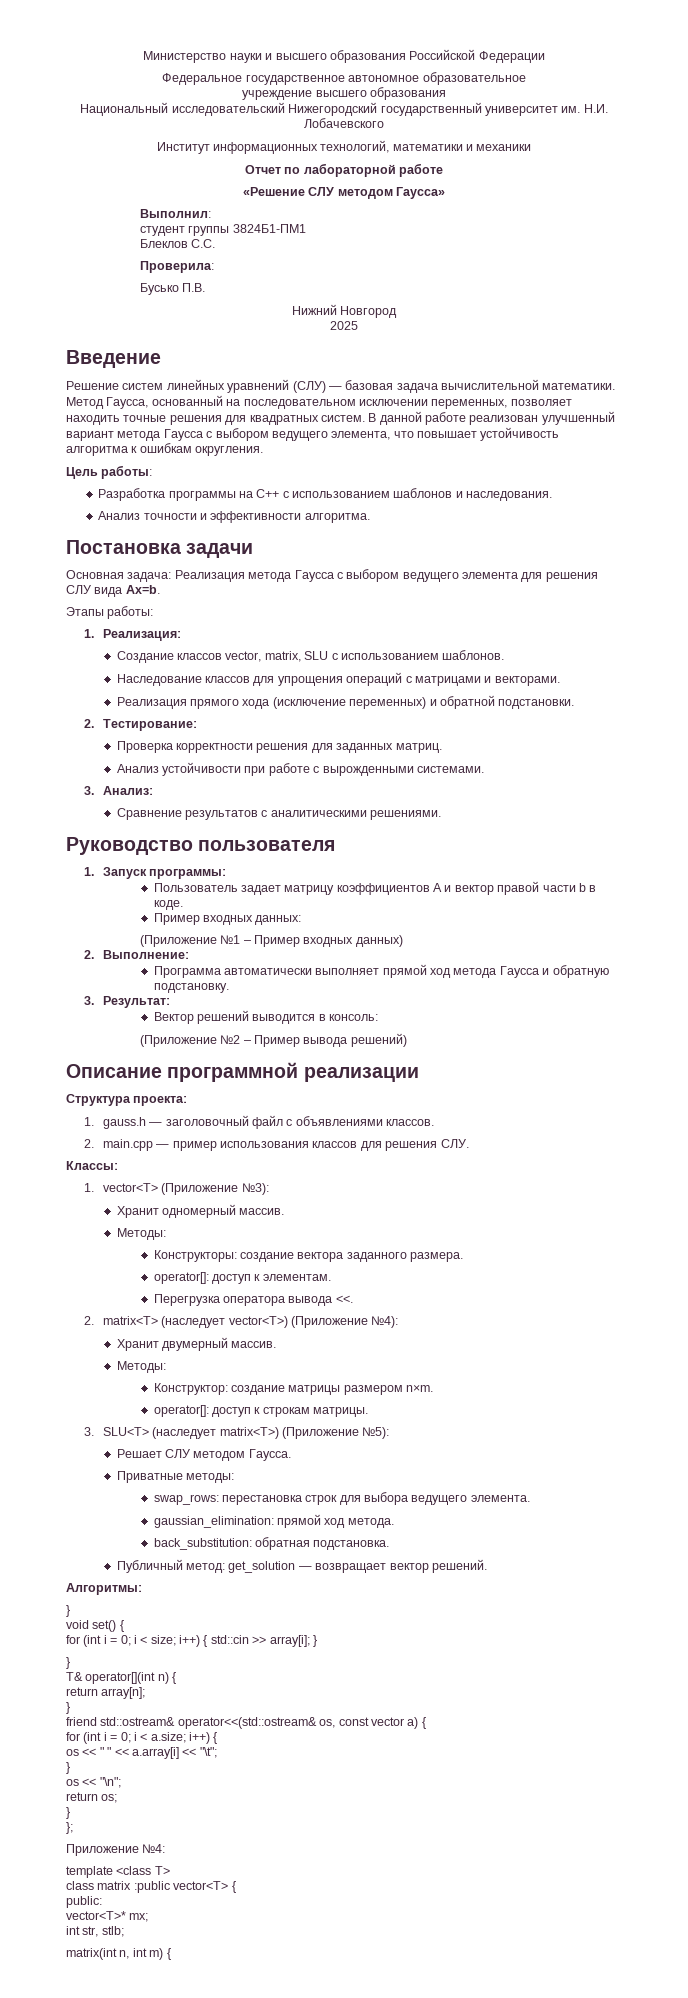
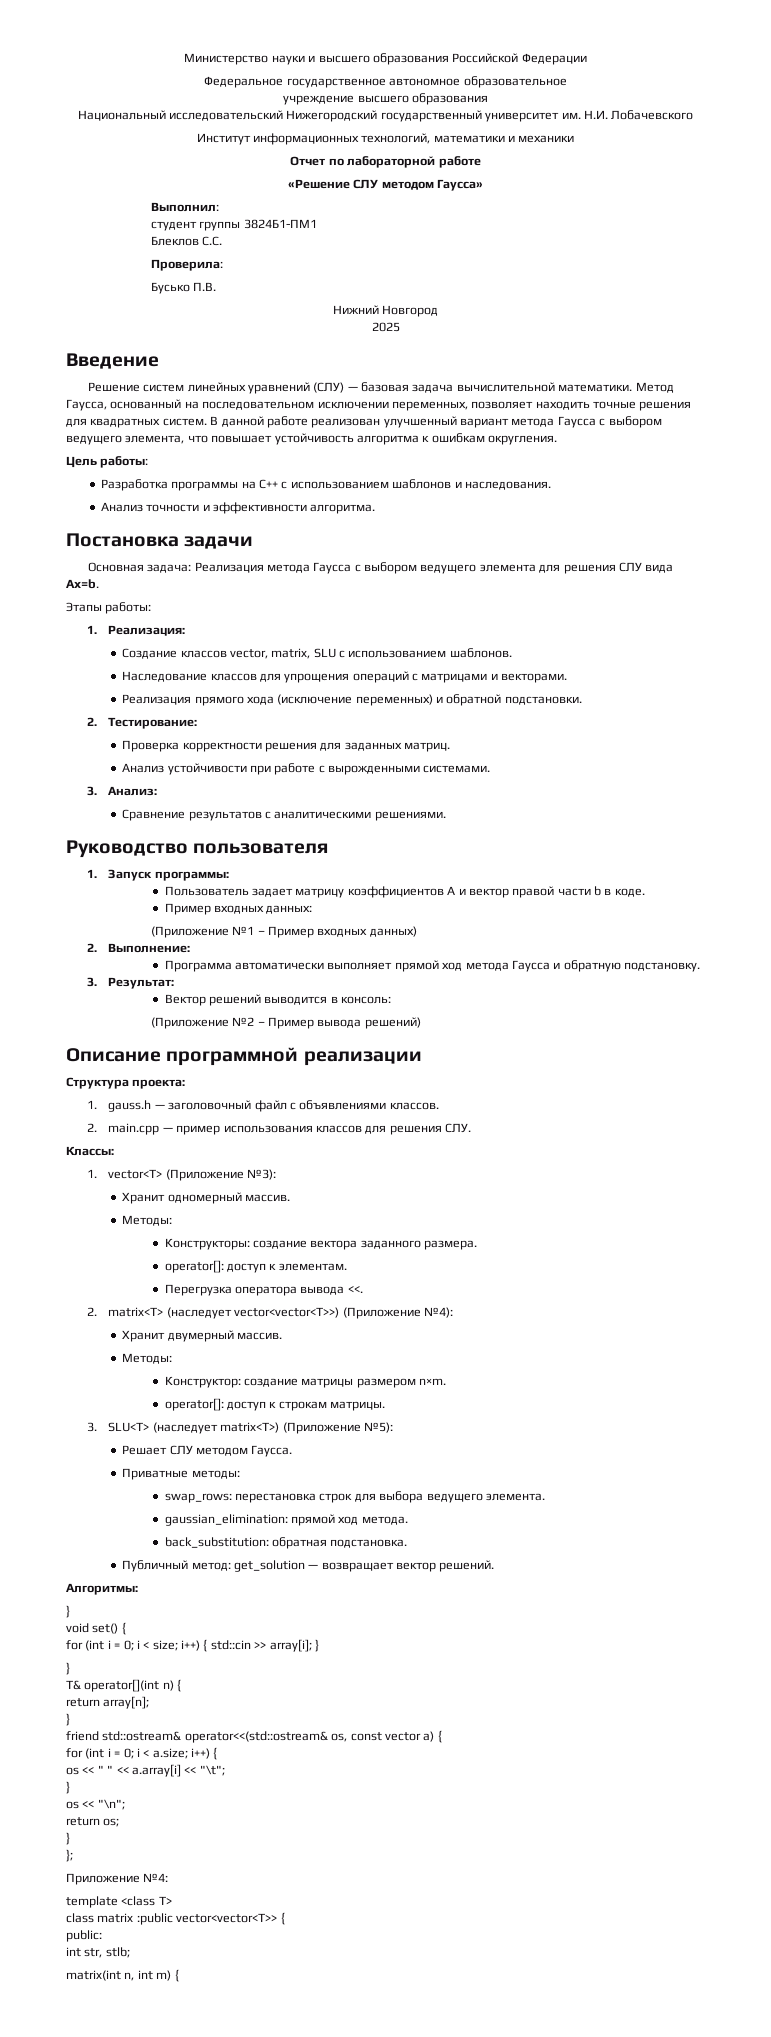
[228,1316,288,1328] vector<T>) -> [234,1307,340,1318] vector<vector<T>>)
[173,1881,229,1890] vector<T> -> [176,1913,278,1923] vector<vector<T>>
[66,1911,149,1922] // vector<T>* mx; -> (102, 1936) none

